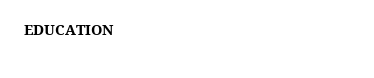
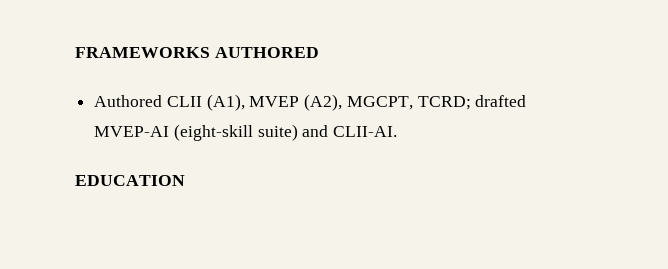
(24, 30) none -> [75,47,319,58] [94,94,527,111] [94,124,398,141] FRAMEWORKS AUTHORED // Authored CLII (A1), MVEP (A2), MGCPT, TCRD; drafted MVEP-AI (eight-skill suite) and CLII-AI. //

